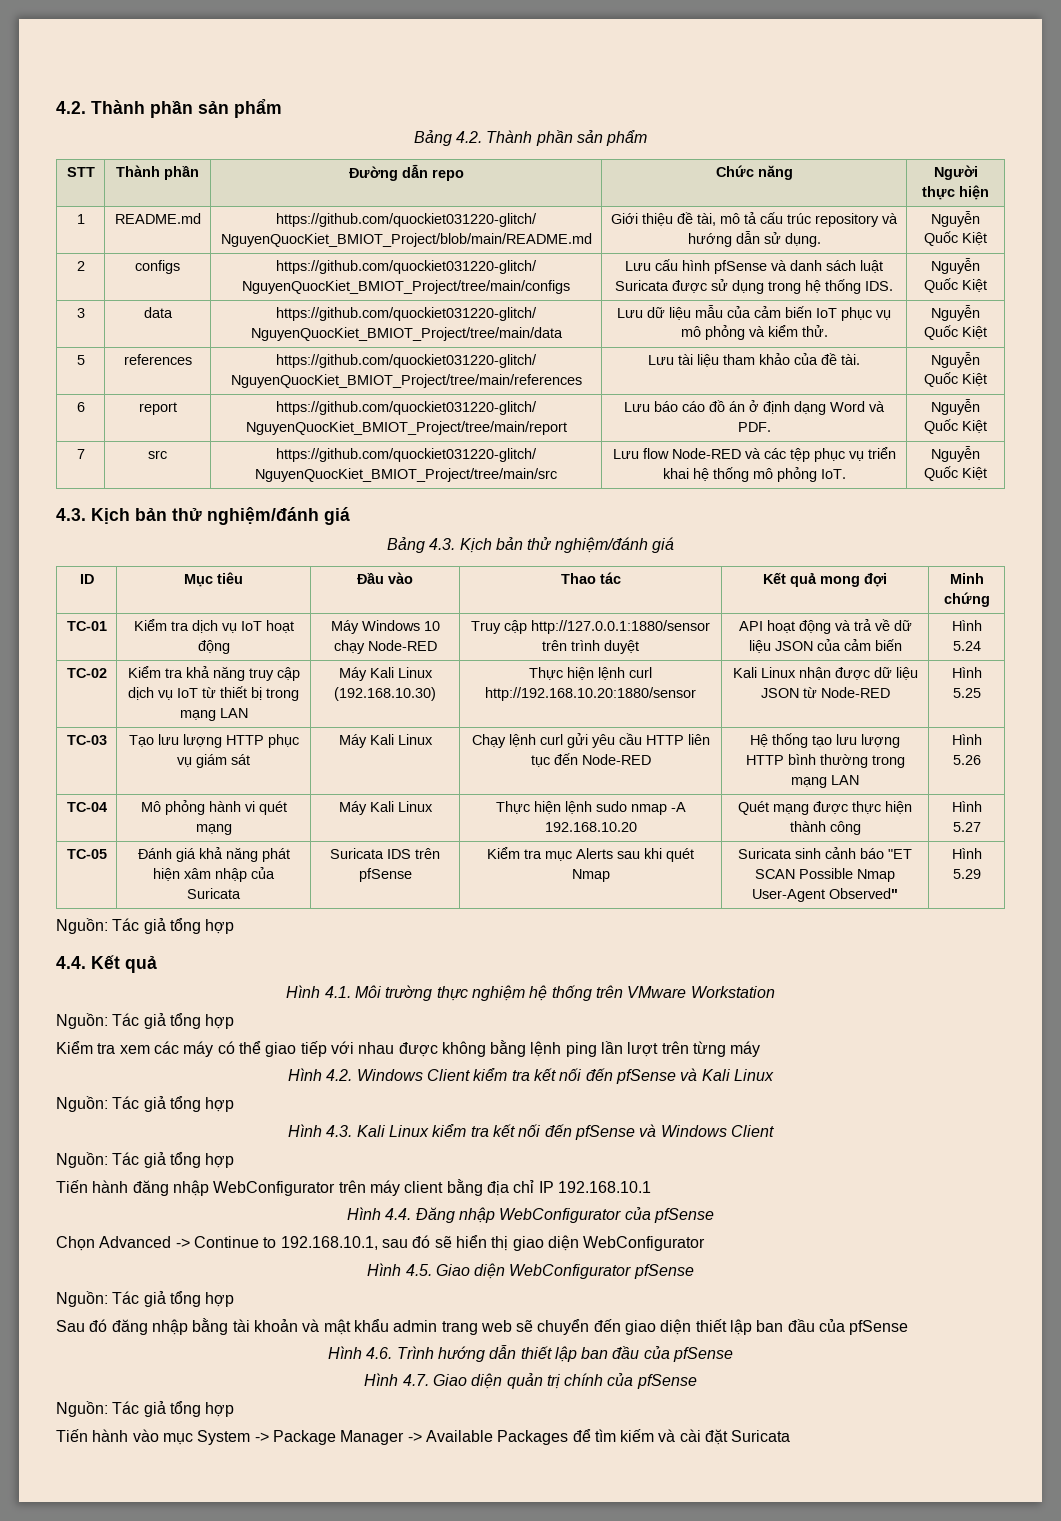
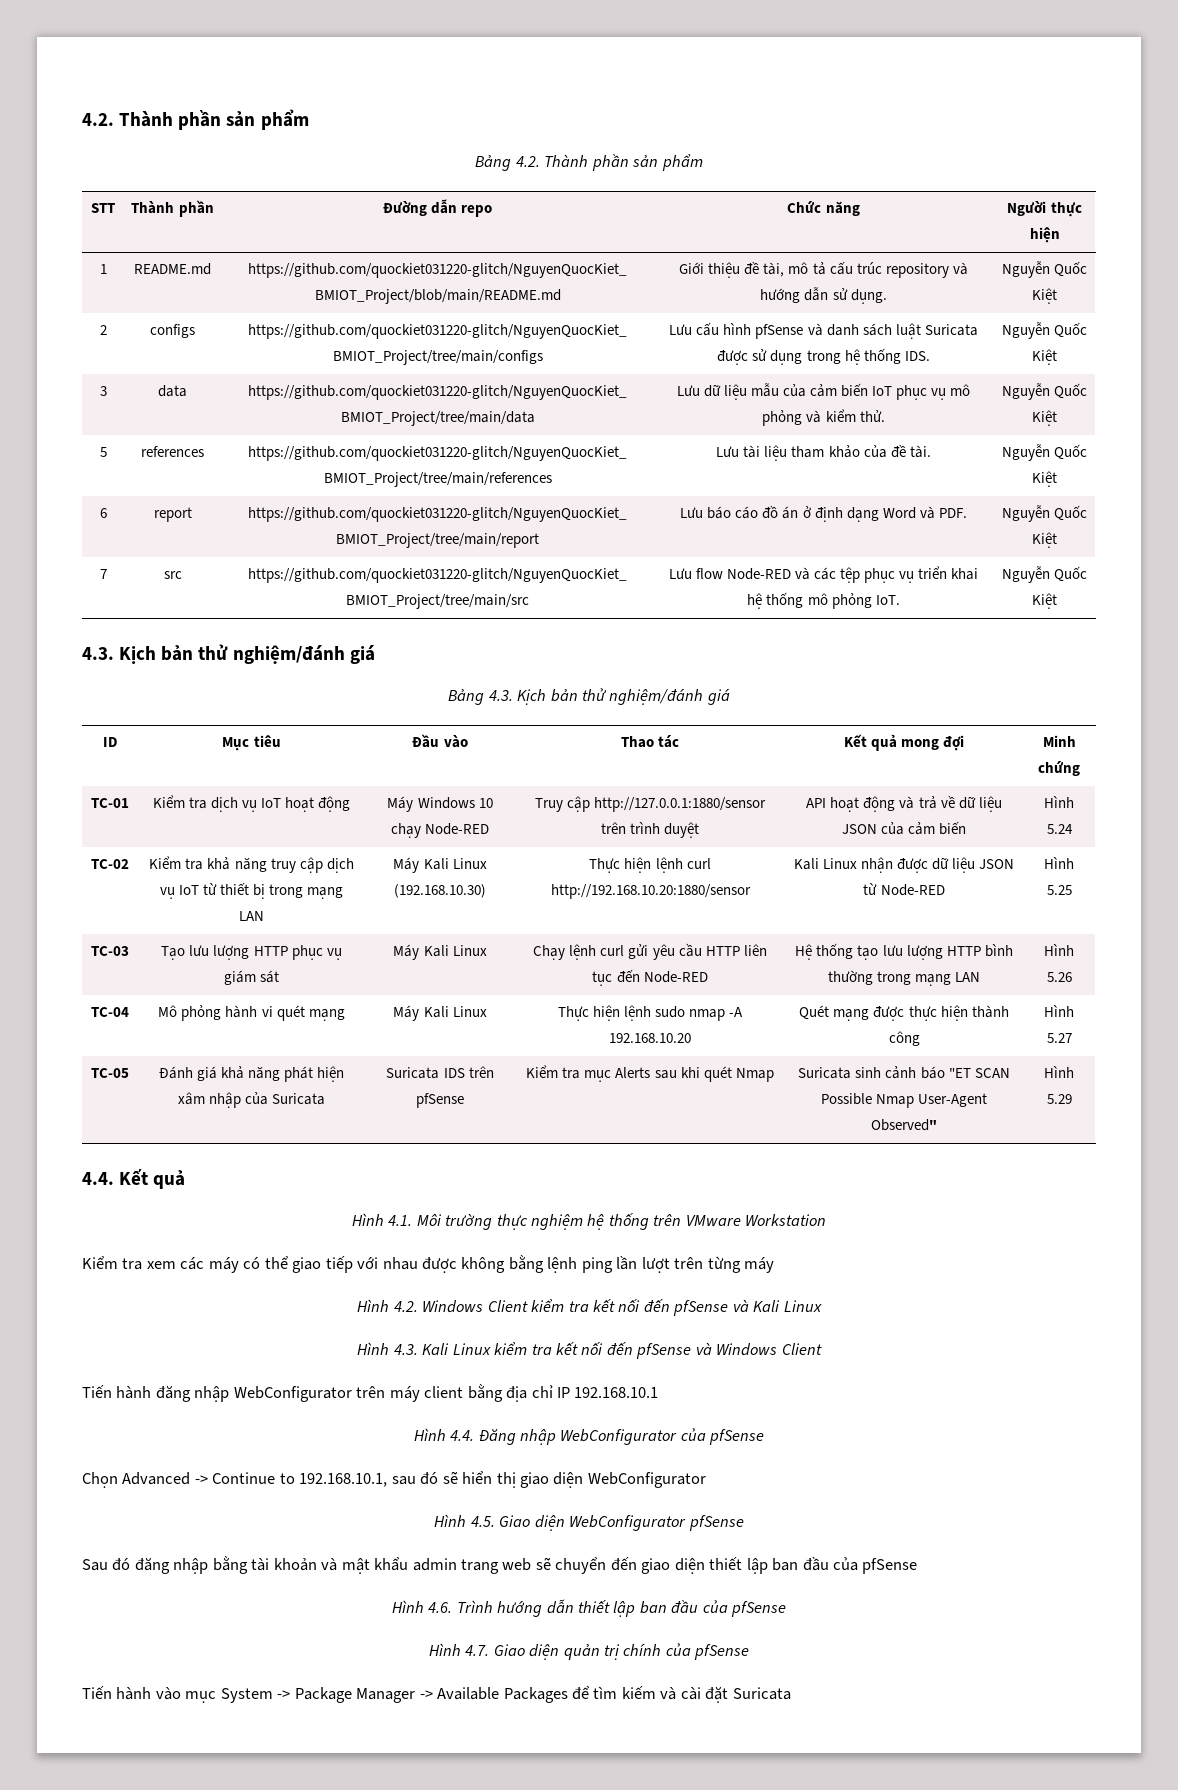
[56,918,235,934] // Nguồn: Tác giả tổng hợp -> (1072, 1099) none
[56,1013,235,1029] // Nguồn: Tác giả tổng hợp -> (827, 1220) none
[56,1096,235,1112] // Nguồn: Tác giả tổng hợp -> (822, 1306) none
[56,1152,235,1168] // Nguồn: Tác giả tổng hợp -> (822, 1349) none
[56,1291,235,1307] // Nguồn: Tác giả tổng hợp -> (744, 1523) none
[56,1401,235,1417] // Nguồn: Tác giả tổng hợp -> (750, 1652) none

